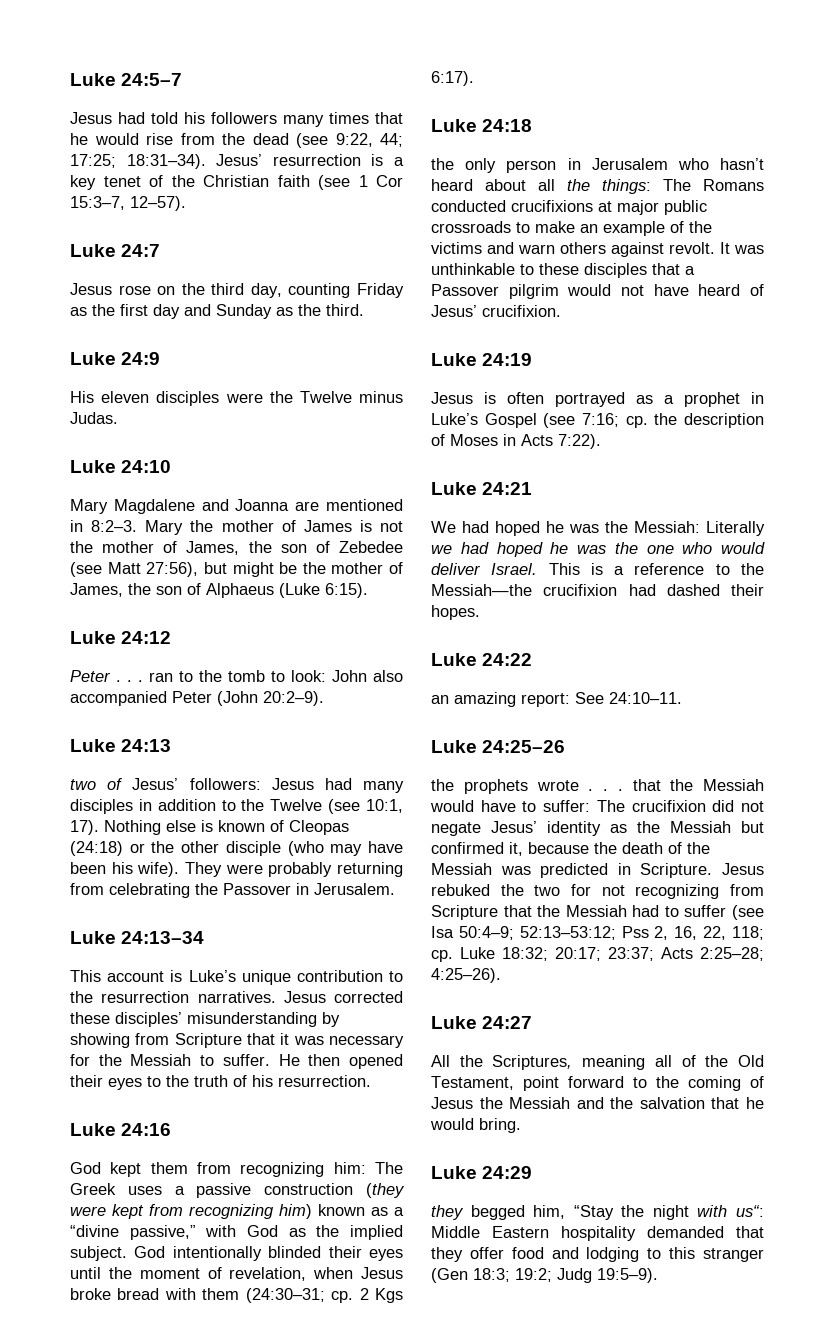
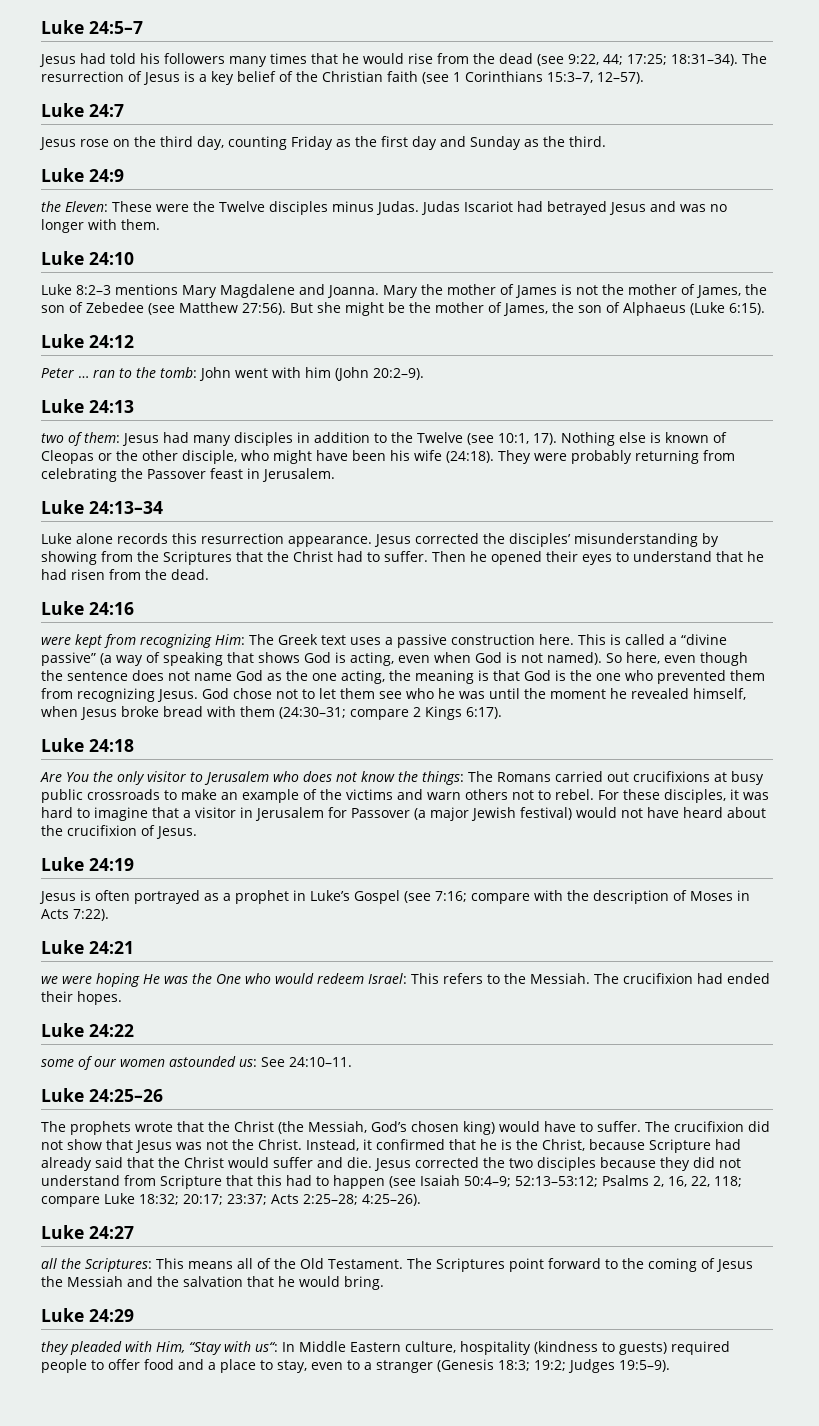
[216,154,361,166] Jesus’ resurrection -> [742,53,767,64] [41,71,180,85] The resurrection of Jesus
[103,176,141,187] tenet -> [237,71,276,82] belief
[376,175,403,187] Cor -> [465,71,543,82] Corinthians
[70,391,220,406] His eleven disciples -> [41,201,152,212] the Eleven: These
(352, 397) none -> [269,201,328,215] disciples
[70,460,172,473] [70,499,403,514] [70,520,138,532] // Luke 24:10 // Mary Magdalene and Joanna are mentioned in 8:2–3. -> [421,201,727,215] [41,219,160,233] [41,251,134,265] [41,284,379,298] Judas Iscariot had betrayed Jesus and was no longer with them. // Luke 24:10 // Luke 8:2–3 mentions Mary Magdalene and Joanna.
[107,562,227,577] Matt 27:56), but -> [179,302,341,315] Matthew 27:56). But she
[116,670,403,682] [70,691,212,706] . . . ran to the tomb to look: John also accompanied Peter -> [78,367,331,381] … ran to the tomb: John went with him
[132,778,261,790] Jesus’ followers: -> [84,432,120,443] them:
[70,841,123,856] (24:18) -> (94, 457) none
[225,841,363,856] disciple (who may -> [182,450,312,464] disciple, who might
[137,862,180,877] wife). -> [414,450,494,463] wife (24:18).
(291, 889) none -> [210,468,243,479] feast
[70,970,403,985] [70,991,403,1003] [70,1012,110,1024] This account is Luke’s unique contribution to the resurrection narratives. Jesus corrected these -> [41,533,505,547] Luke alone records this resurrection appearance. Jesus corrected the
[174,1033,404,1048] [70,1054,404,1069] [70,1075,371,1090] Scripture that it was necessary for the Messiah to suffer. He then opened their eyes to the truth of his resurrection. -> [137,551,764,565] [41,569,209,580] the Scriptures that the Christ had to suffer. Then he opened their eyes to understand that he had risen from the dead.
[70,1162,366,1177] God kept them from recognizing him: -> [41,634,245,648] were kept from recognizing Him:
(116, 1189) none -> [321,635,346,645] text
[366,1183,405,1198] [70,1204,404,1219] [70,1225,403,1240] [70,1246,403,1261] [70,1267,307,1281] (they were kept from recognizing him) known as a “divine passive,” with God as the implied subject. God intentionally blinded their eyes until the moment of revelation, -> [539,634,727,645] [41,652,748,666] [41,670,765,684] [41,688,746,702] here. This is called a “divine passive” (a way of speaking that shows God is acting, even when God is not named). So here, even though the sentence does not name God as the one acting, the meaning is that God is the one who prevented them from recognizing Jesus. God chose not to let them see who he was until the moment he revealed himself,
[331,1288,403,1303] cp. 2 Kgs -> [350,706,462,720] compare 2 Kings
[431,158,764,173] [431,179,555,191] the only person in Jerusalem who hasn’t heard about all -> [40,771,395,785] Are You the only visitor to Jerusalem who does not know
[431,200,506,212] conducted -> [555,771,629,782] carried out
[617,200,659,215] major -> [731,771,764,785] busy
[611,242,764,257] [431,263,695,278] [431,284,764,299] [431,305,561,317] against revolt. It was unthinkable to these disciples that a Passover pilgrim would not have heard of Jesus’ crucifixion. -> [512,789,769,803] [41,807,766,821] [41,825,197,839] not to rebel. For these disciples, it was hard to imagine that a visitor in Jerusalem for Passover (a major Jewish festival) would not have heard about the crucifixion of Jesus.
[625,416,648,428] cp. -> [471,890,563,904] compare with
[431,521,765,536] [431,542,765,557] [431,563,764,575] [431,584,532,596] We had hoped he was the Messiah: Literally we had hoped he was the one who would deliver Israel. This is a reference to the Messiah—the -> [41,973,619,987] we were hoping He was the One who would redeem Israel: This refers to the Messiah. The
[666,584,720,596] dashed -> [727,973,770,984] ended
[431,692,570,707] an amazing report: -> [41,1056,257,1070] some of our women astounded us:
[431,779,454,791] the -> [41,1121,66,1132] The
[588,779,764,791] . . . that the Messiah -> [177,1121,495,1135] that the Christ (the Messiah, God’s chosen king)
[543,800,591,812] suffer: -> [597,1121,641,1132] suffer.
[431,821,764,836] [431,842,710,856] [431,863,764,878] [431,884,764,899] [431,905,764,920] [431,926,454,938] negate Jesus’ identity as the Messiah but confirmed it, because the death of the Messiah was predicted in Scripture. Jesus rebuked the two for not recognizing from Scripture that the Messiah had to suffer (see Isa -> [67,1139,741,1153] [41,1157,741,1171] [41,1175,460,1189] show that Jesus was not the Christ. Instead, it confirmed that he is the Christ, because Scripture had already said that the Christ would suffer and die. Jesus corrected the two disciples because they did not understand from Scripture that this had to happen (see Isaiah
[621,926,649,938] Pss -> [602,1175,649,1186] Psalms
[431,950,453,962] cp. -> [41,1196,100,1207] compare
[431,1055,646,1070] All the Scriptures, meaning -> [41,1258,233,1272] all the Scriptures: This means
[431,1076,514,1090] Testament, -> [328,1258,505,1272] Testament. The Scriptures
[470,1205,689,1220] begged him, “Stay the night -> [70,1341,222,1355] pleaded with Him, “Stay
(764, 1211) none -> [282,1342,295,1352] In
[561,1226,764,1241] [431,1247,764,1262] [431,1268,468,1283] hospitality demanded that they offer food and lodging to this stranger (Gen -> [405,1341,730,1355] [41,1359,494,1373] culture, hospitality (kindness to guests) required people to offer food and a place to stay, even to a stranger (Genesis
[557,1268,592,1283] Judg -> [568,1359,615,1373] Judges

